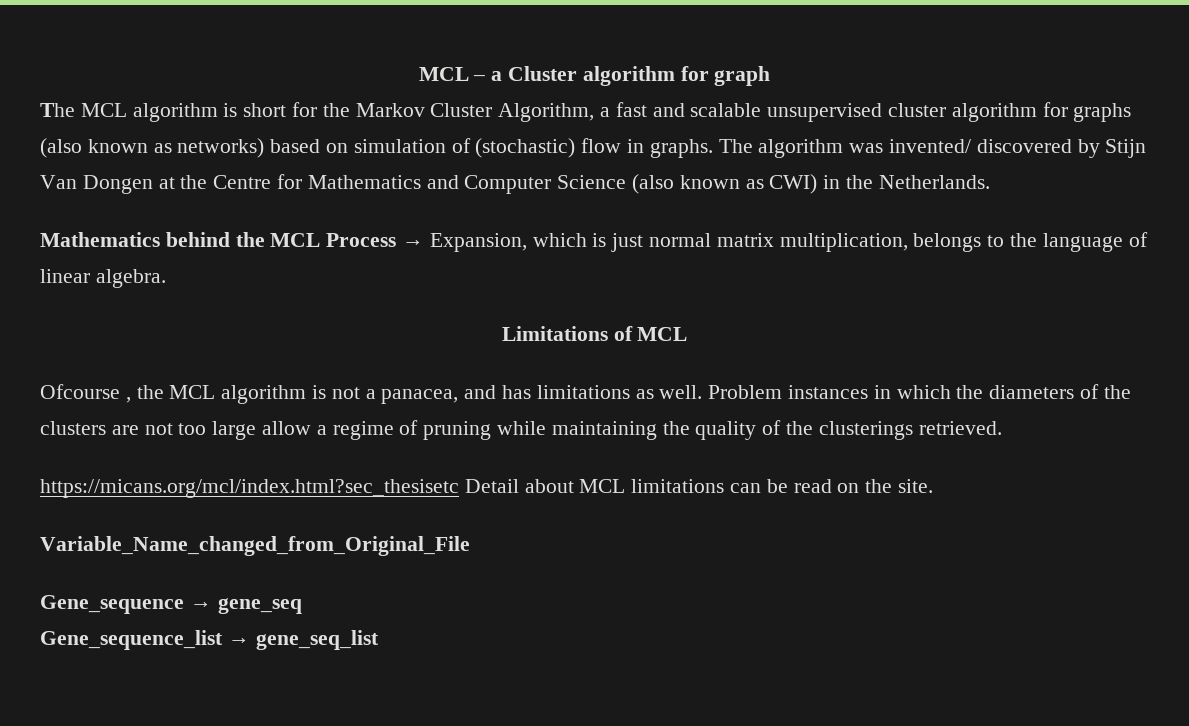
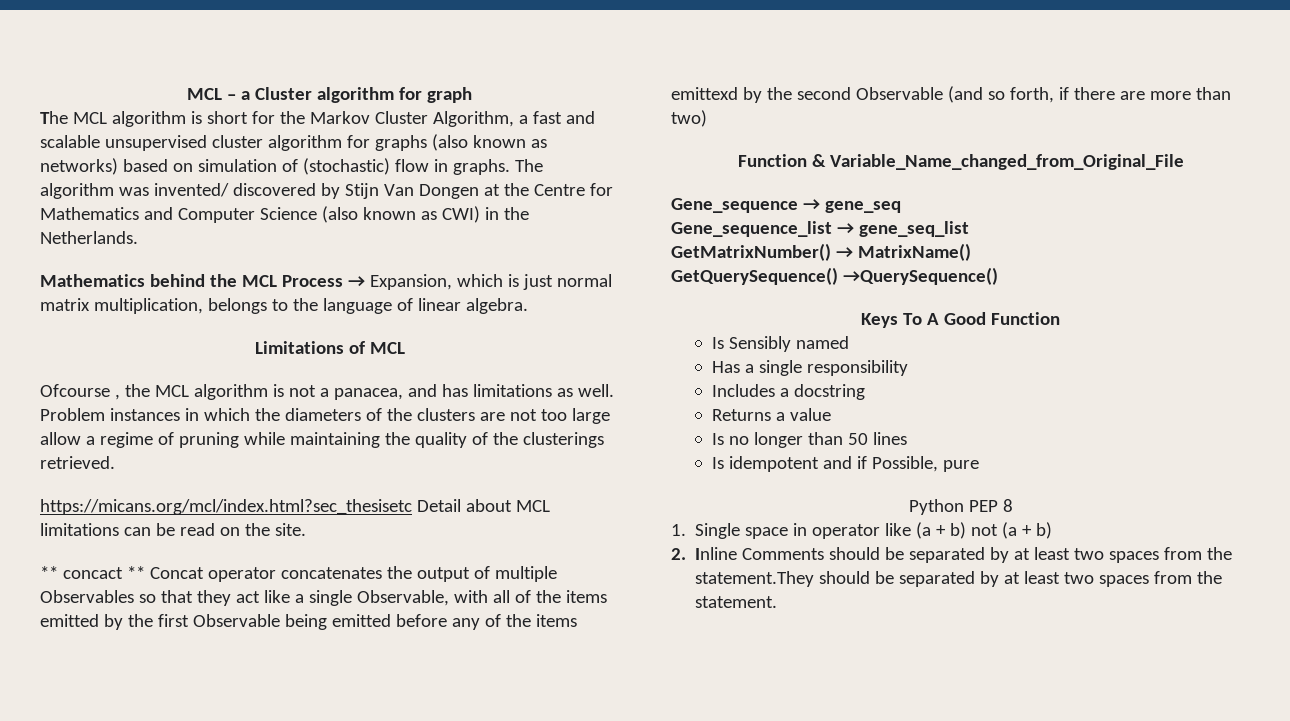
(934, 486) none -> [40,566,557,582] [40,590,607,606] [40,614,577,630] [671,86,1231,103] [671,110,707,127] [737,154,826,167] ** concact ** Concat operator concatenates the output of multiple Observables so that they act like a single Observable, with all of the items emitted by the first Observable being emitted before any of the items emittexd by the second Observable (and so forth, if there are more than two) // Function &
(379, 640) none -> [671,243,971,261] [671,267,998,285] [861,312,1060,328] [712,336,850,352] [712,360,909,376] [712,384,866,400] [712,408,832,421] [712,432,908,448] [712,456,980,472] [908,499,1013,515] [671,522,1053,539] [671,547,1233,563] [695,571,1223,587] [695,596,778,608] // GetMatrixNumber() → MatrixName() // GetQuerySequence() →QuerySequence() // Keys To A Good Function // Is Sensibly named // Has a single responsibility // Includes a docstring // Returns a value // Is no longer than 50 lines // Is idempotent and if Possible, pure // Python PEP 8 // 1. Single space in operator like (a + b) not (a + b) // 2. Inline Comments should be separated by at least two spaces from the statement.They should be separated by at least two spaces from the statement.

